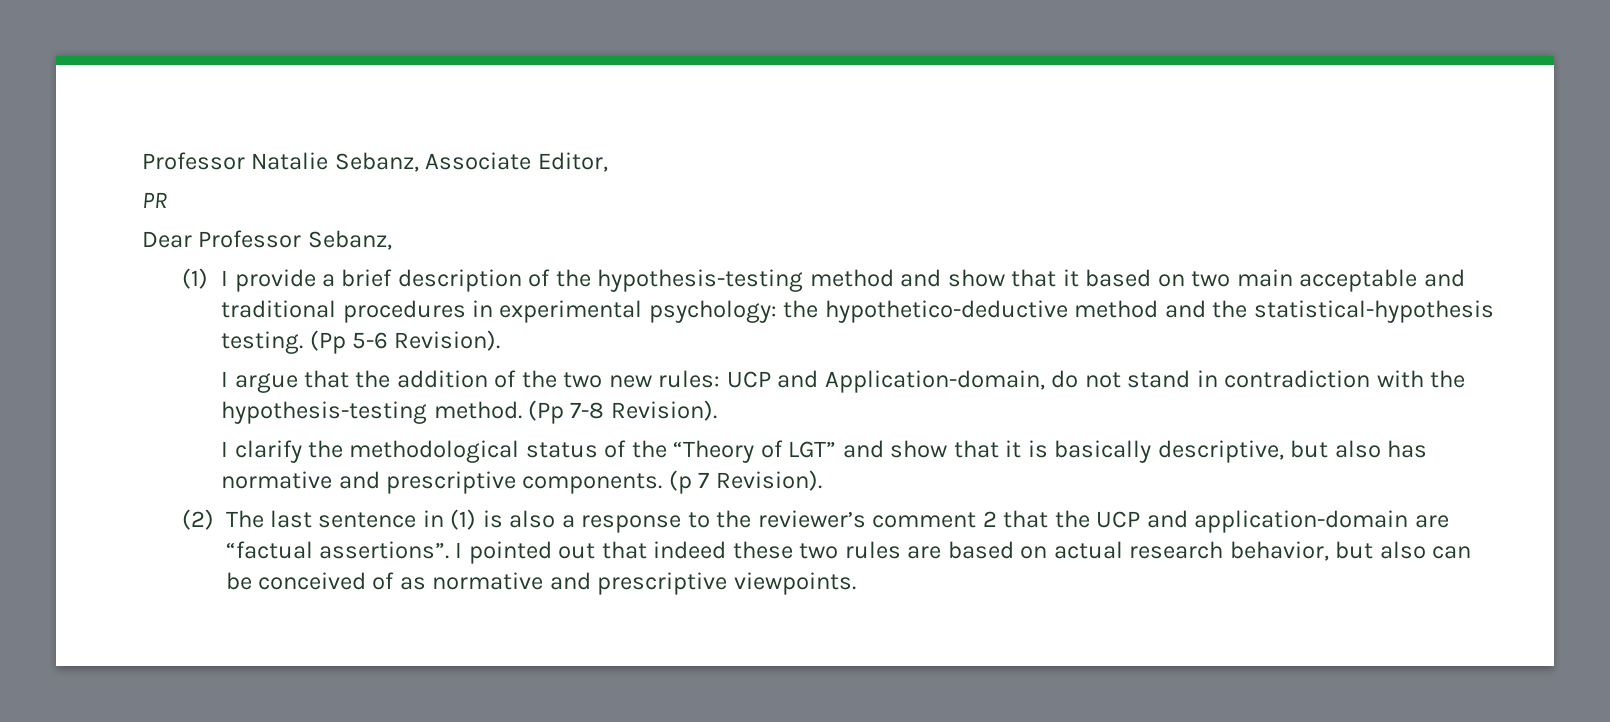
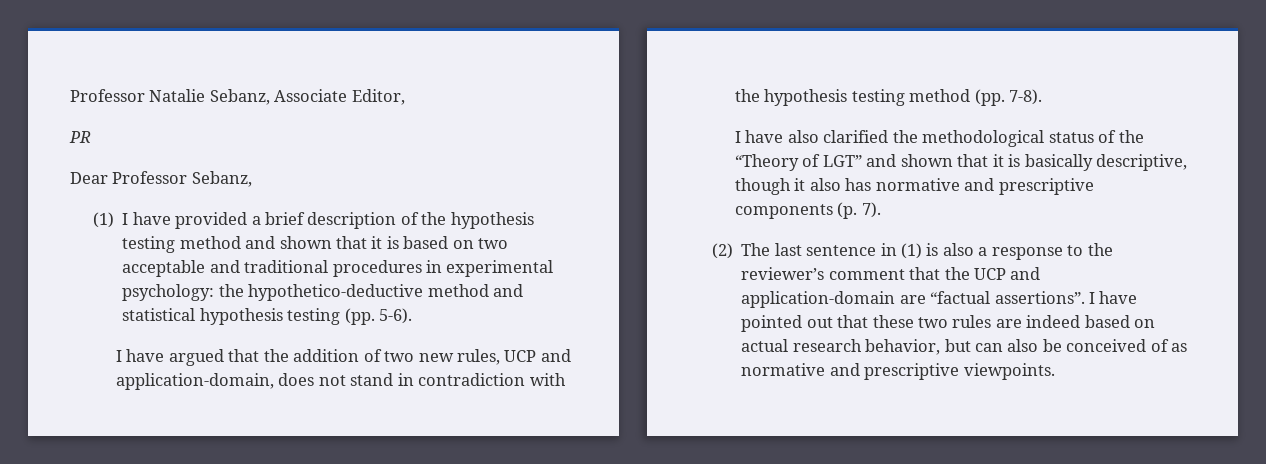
[234,269,316,292] provide -> [132,212,248,229] have provided
[597,269,1079,292] hypothesis-testing method and show that it -> [450,212,534,229] [122,236,399,253] hypothesis testing method and shown that it is
[1236,269,1293,287] main -> (509, 243) none
[1212,300,1494,323] [221,330,501,354] [221,371,298,393] the statistical-hypothesis testing. (Pp 5-6 Revision). // I argue -> [122,308,413,325] [115,349,224,366] statistical hypothesis testing (pp. 5-6). // I have argued
[521,370,557,388] the -> (382, 355) none
[658,370,1079,393] rules: UCP and Application-domain, do -> [456,349,571,365] [115,373,315,390] rules, UCP and application-domain, does
[221,400,717,424] [221,440,302,463] hypothesis-testing method. (Pp 7-8 Revision). // I clarify -> [764,89,1043,106] [734,130,889,143] hypothesis testing method (pp. 7-8). // I have also clarified
[890,440,948,458] show -> [900,154,953,167] shown
[1290,440,1329,458] but -> [734,178,806,195] though it
[522,470,822,494] components. (p 7 Revision). -> [734,202,881,219] components (p. 7).
[982,511,997,527] 2 -> (905, 274) none
(463, 550) none -> [1099,291,1138,304] have
[653,541,727,559] indeed -> (869, 321) none
(942, 552) none -> [1026,315,1081,328] indeed
[1379,541,1472,559] also can -> [975,339,1039,352] can also

